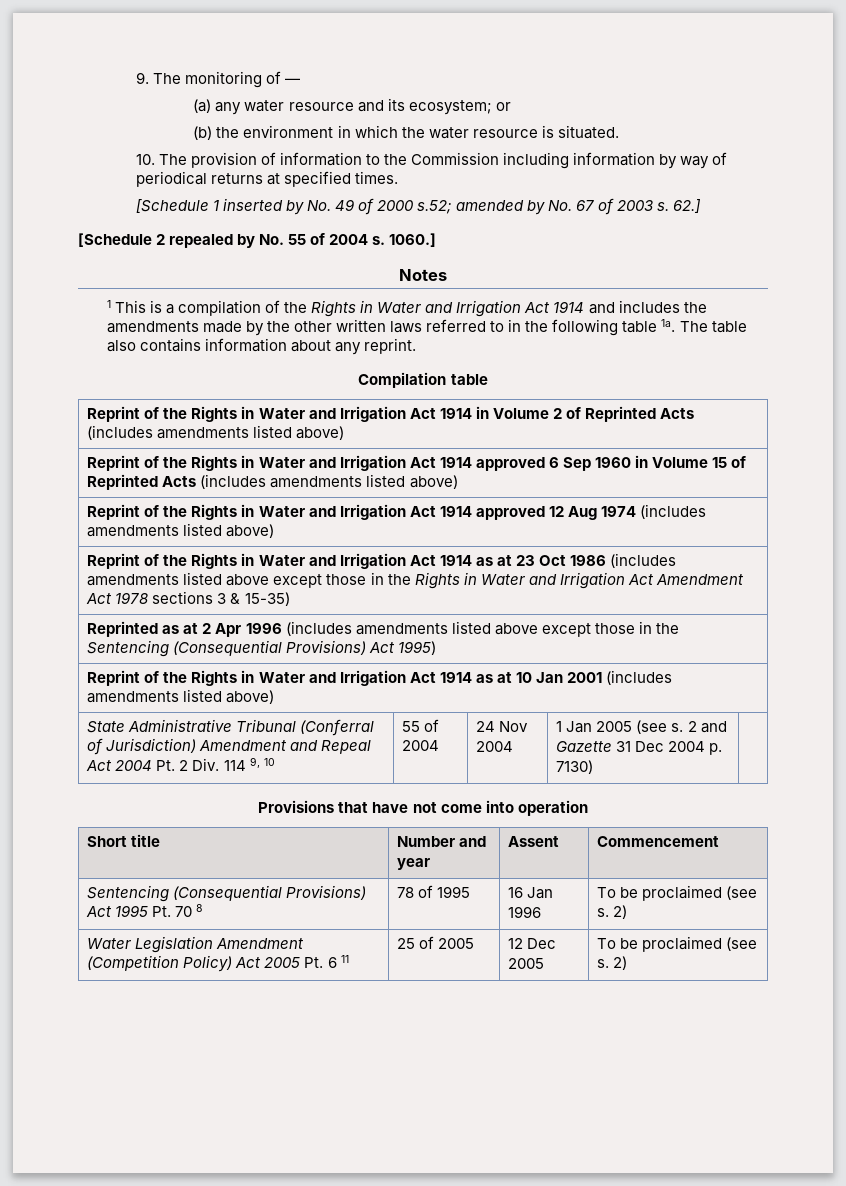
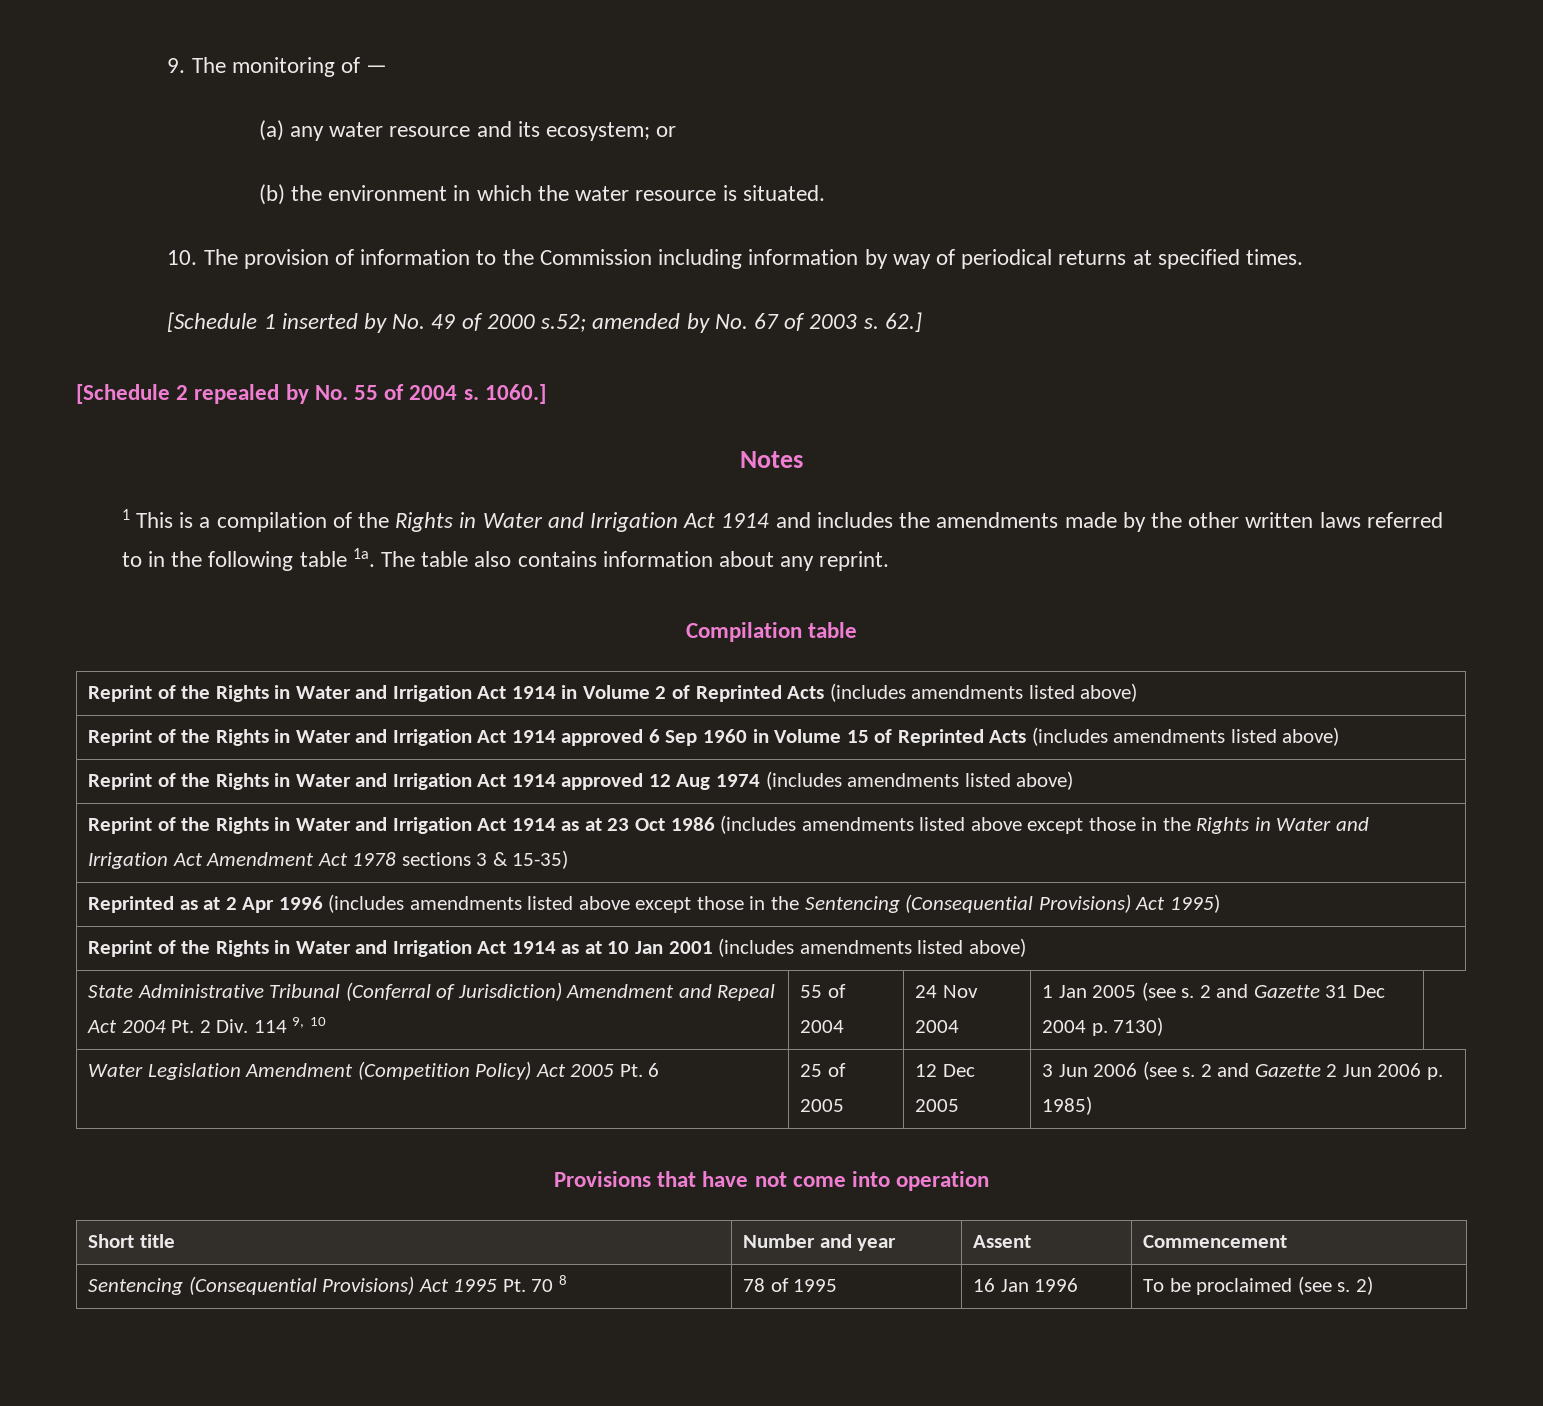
(594, 767) | -> [88,1061,660,1080] [800,1063,846,1077] [800,1099,845,1112] [915,1064,975,1077] [915,1099,960,1112] [1042,1061,1443,1080] [1042,1096,1093,1115] // Water Legislation Amendment (Competition Policy) Act 2005 Pt. 6 | 25 of 2005 | 12 Dec 2005 | 3 Jun 2006 (see s. 2 and Gazette 2 Jun 2006 p. 1985)
[87,936,305,953] [87,955,349,972] [397,936,475,949] [508,938,557,949] [508,958,545,969] [597,936,758,952] [597,956,628,970] // Water Legislation Amendment (Competition Policy) Act 2005 Pt. 6 11 | 25 of 2005 | 12 Dec 2005 | To be proclaimed (see s. 2) -> (1373, 1285) none

